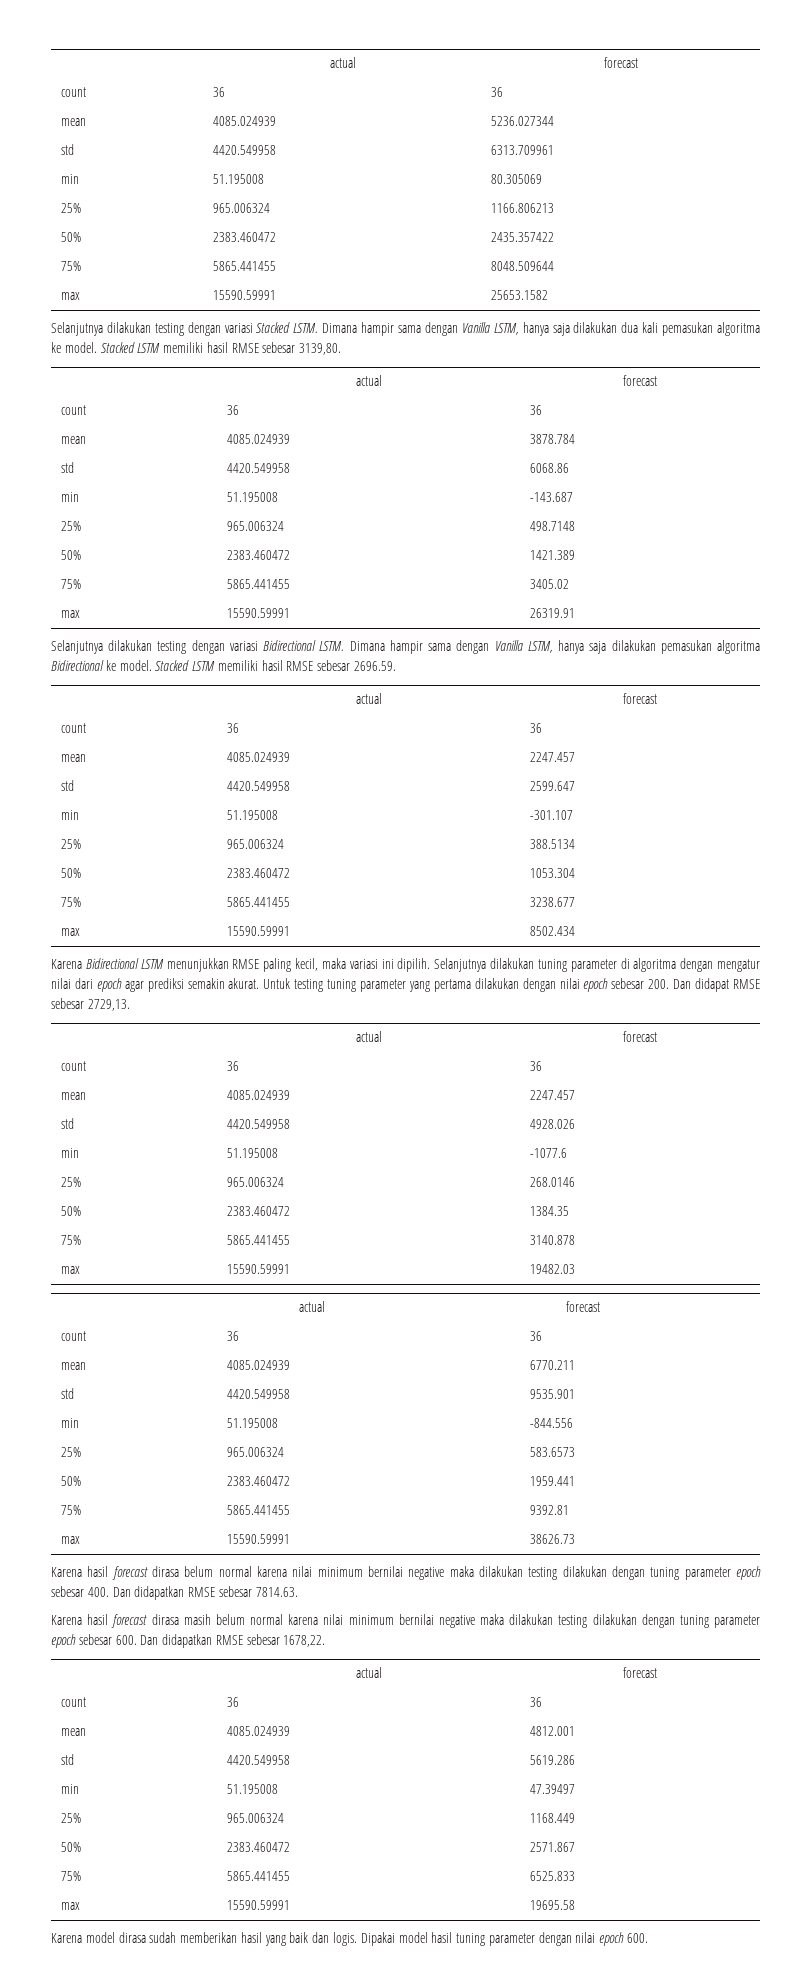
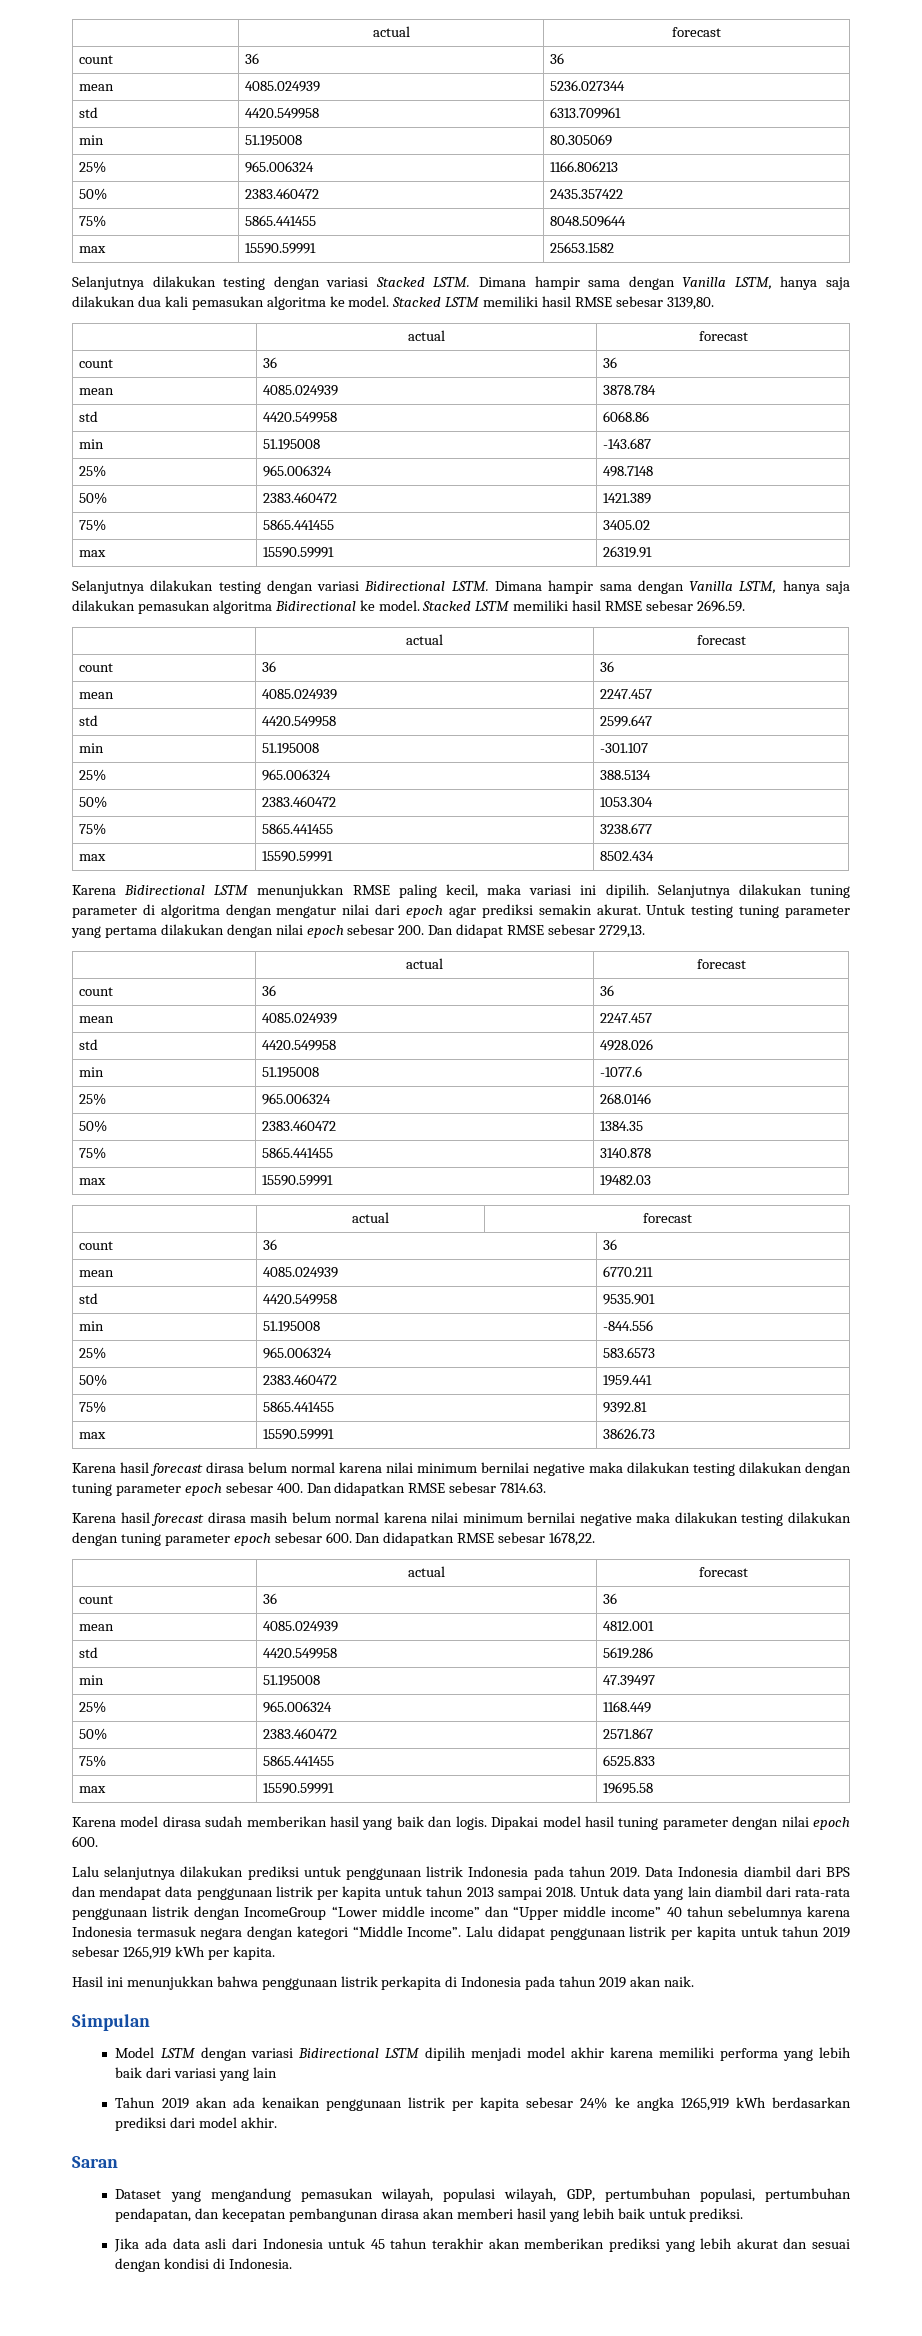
(649, 1938) none -> [72,1866,851,1880] [72,1886,850,1900] [72,1906,850,1920] [72,1926,851,1940] [72,1946,275,1960] [72,1976,694,1990] [72,2014,150,2031] [115,2047,851,2061] [115,2067,278,2081] [115,2097,852,2111] [115,2117,278,2131] [72,2156,118,2168] [115,2188,851,2202] [115,2208,744,2222] [114,2238,851,2252] [115,2258,293,2272] // Lalu selanjutnya dilakukan prediksi untuk penggunaan listrik Indonesia pada tahun 2019. Data Indonesia diambil dari BPS dan mendapat data penggunaan listrik per kapita untuk tahun 2013 sampai 2018. Untuk data yang lain diambil dari rata-rata penggunaan listrik dengan IncomeGroup “Lower middle income” dan “Upper middle income” 40 tahun sebelumnya karena Indonesia termasuk negara dengan kategori “Middle Income”. Lalu didapat penggunaan listrik per kapita untuk tahun 2019 sebesar 1265,919 kWh per kapita. // Hasil ini menunjukkan bahwa penggunaan listrik perkapita di Indonesia pada tahun 2019 akan naik. // Simpulan // Model LSTM dengan variasi Bidirectional LSTM dipilih menjadi model akhir karena memiliki performa yang lebih baik dari variasi yang lain // Tahun 2019 akan ada kenaikan penggunaan listrik per kapita sebesar 24% ke angka 1265,919 kWh berdasarkan prediksi dari model akhir. // Saran // Dataset yang mengandung pemasukan wilayah, populasi wilayah, GDP, pertumbuhan populasi, pertumbuhan pendapatan, dan kecepatan pembangunan dirasa akan memberi hasil yang lebih baik untuk prediksi. // Jika ada data asli dari Indonesia untuk 45 tahun terakhir akan memberikan prediksi yang lebih akurat dan sesuai dengan kondisi di Indonesia.

